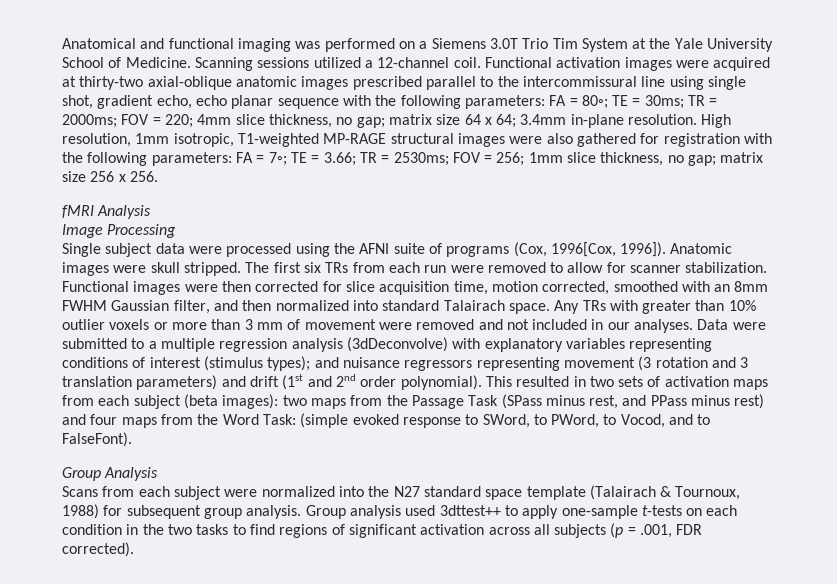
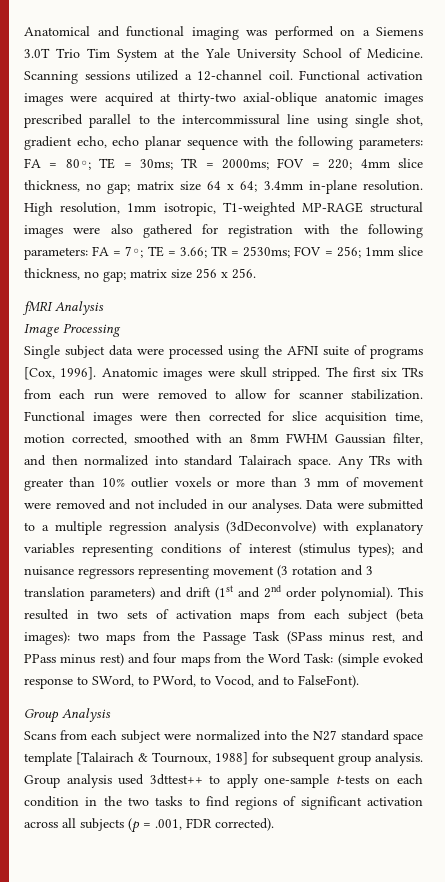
[513,242,667,257] (Cox, 1996[Cox, 1996]). -> [24,367,97,380] [Cox, 1996].
[589,485,656,500] (Talairach -> [76,752,134,765] [Talairach
[62,504,99,519] 1988) -> [215,752,248,765] 1988]

